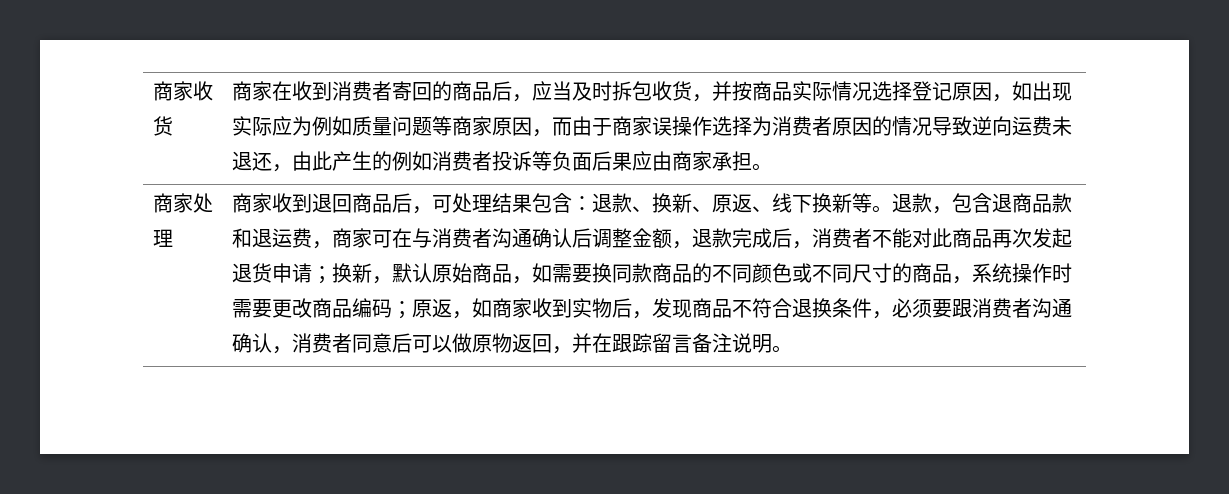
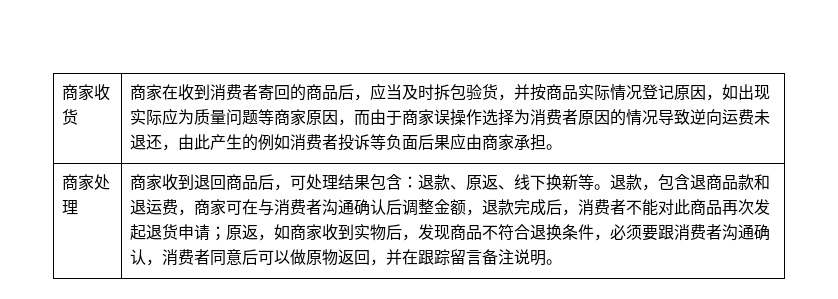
[651,81,672,101] 收 -> [466,84,483,100] 验
[871,81,912,101] 选择 -> (643, 92) none
[311,116,352,136] 例如 -> (195, 117) none
[651,193,712,213] 换新、 -> (467, 187) none
[331,263,1072,284] [231,298,412,319] 换新，默认原始商品，如需要换同款商品的不同颜色或不同尺寸的商品，系统操作时需要更改商品编码； -> (227, 233) none

